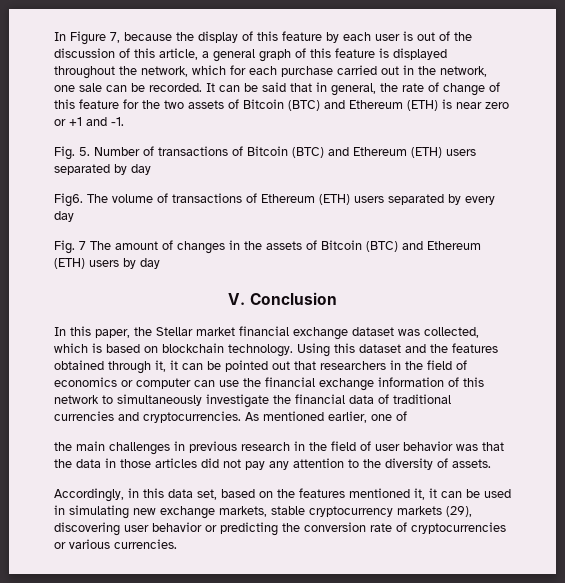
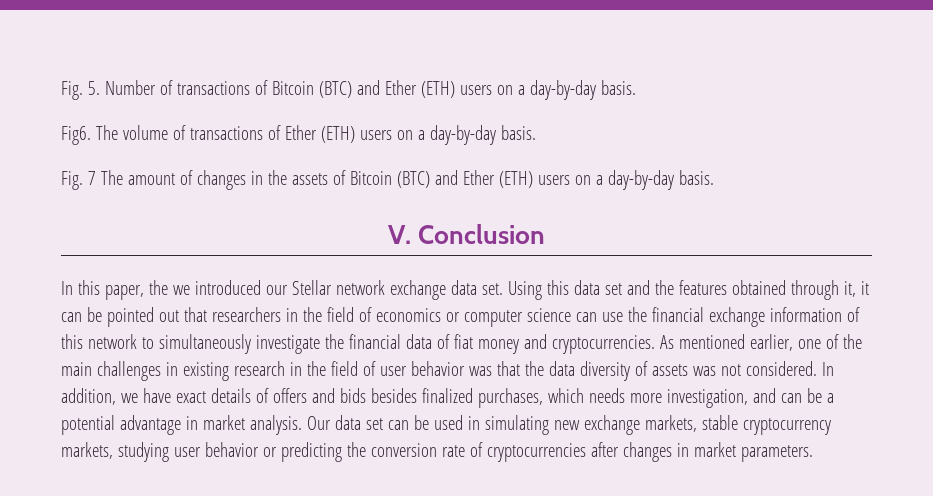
[54,31,472,45] [54,48,447,62] [54,65,487,79] [54,82,500,96] [54,99,509,111] [54,117,124,126] In Figure 7, because the display of this feature by each user is out of the discussion of this article, a general graph of this feature is displayed throughout the network, which for each purchase carried out in the network, one sale can be recorded. It can be said that in general, the rate of change of this feature for the two assets of Bitcoin (BTC) and Ethereum (ETH) is near zero or +1 and -1. // -> (61, 90) none
[353,147,476,158] [54,164,151,175] Ethereum (ETH) users separated by day -> [384,80,636,100] Ether (ETH) users on a day-by-day basis.
[261,194,495,205] [54,211,74,222] Ethereum (ETH) users separated by every day -> [284,125,536,145] Ether (ETH) users on a day-by-day basis.
[427,241,481,250] [54,258,160,269] Ethereum (ETH) users by day -> [462,170,714,190] Ether (ETH) users on a day-by-day basis.
[156,326,479,340] [54,343,401,357] Stellar market financial exchange dataset was collected, which is based on blockchain technology. Using this dataset -> [172,280,622,300] we introduced our Stellar network exchange data set. Using this data set
(191, 383) none -> [526,308,571,322] science
[393,394,451,404] [54,411,114,421] traditional currencies -> [453,334,519,354] fiat money
(407, 416) // -> (839, 341) none
[189,441,237,453] previous -> [182,362,229,381] existing
[105,458,491,470] [54,488,437,502] in those articles did not pay any attention to the diversity of assets. // Accordingly, in this data set, based on the features mentioned it, it -> [579,361,834,381] [61,388,834,408] [61,415,383,435] diversity of assets was not considered. In addition, we have exact details of offers and bids besides finalized purchases, which needs more investigation, and can be a potential advantage in market analysis. Our data set
[397,506,472,517] [54,522,120,536] markets (29), discovering -> [61,442,169,462] markets, studying
[54,539,177,549] or various currencies. -> [590,442,813,462] after changes in market parameters.

